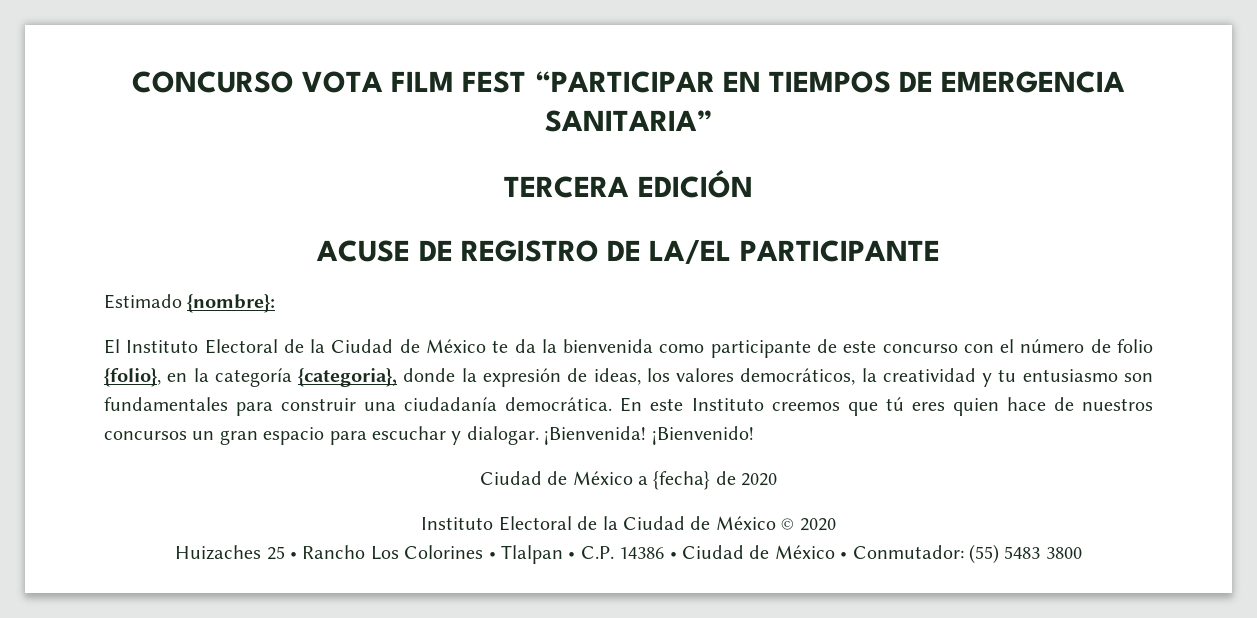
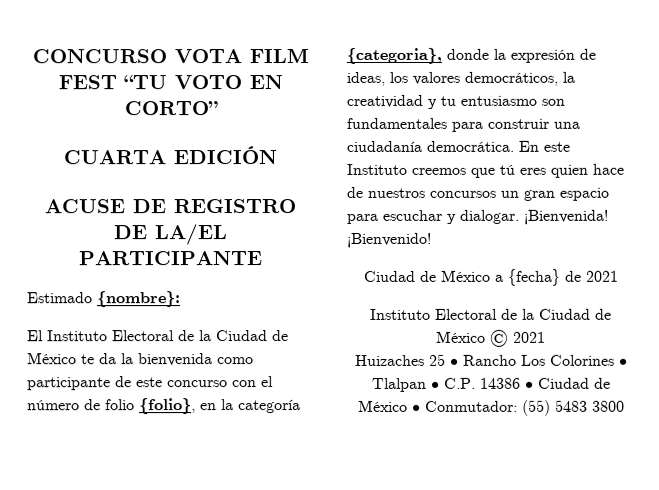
[534,71,1126,93] [544,110,713,132] [504,176,630,198] “PARTICIPAR EN TIEMPOS DE EMERGENCIA SANITARIA” // TERCERA -> [122,75,283,90] [123,101,218,116] [63,150,166,165] “TU VOTO EN CORTO” // CUARTA
[741,473,778,486] 2020 -> [585,270,619,282] 2021
[799,518,836,531] 2020 -> [513,331,546,343] 2021

